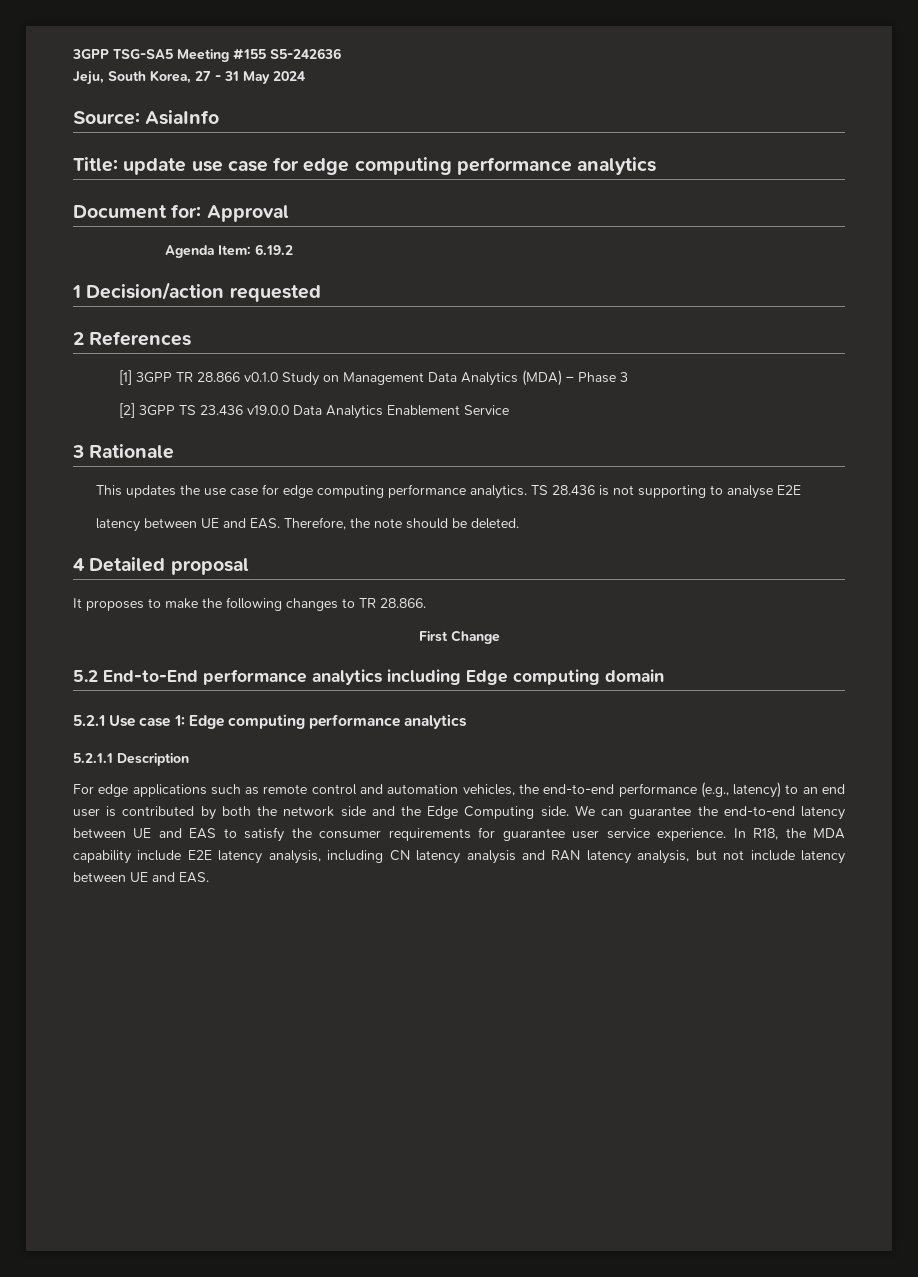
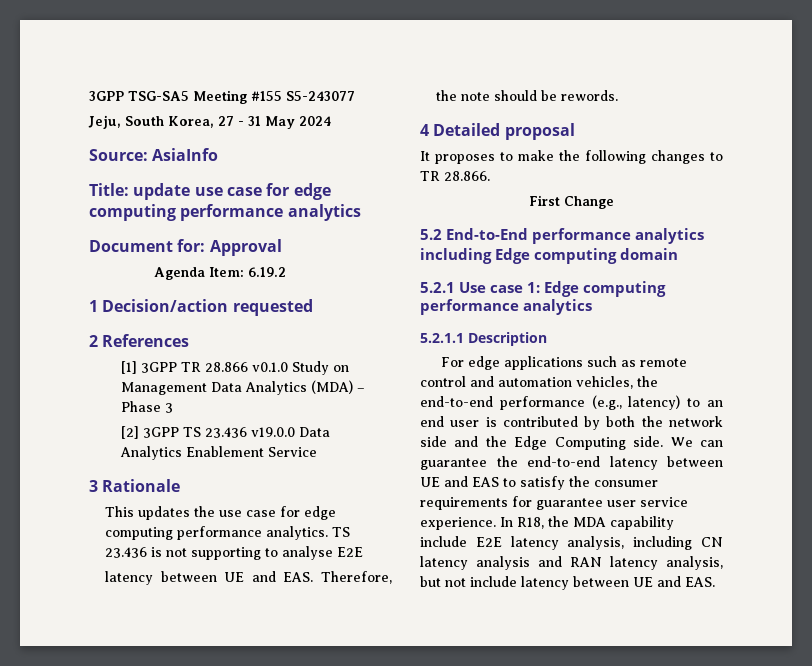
[270,48,341,59] S5-242636 -> [286,91,355,101] S5-243077
[552,485,596,495] 28.436 -> [105,547,148,558] 23.436
[471,518,520,529] deleted. -> [561,90,619,101] rewords.

